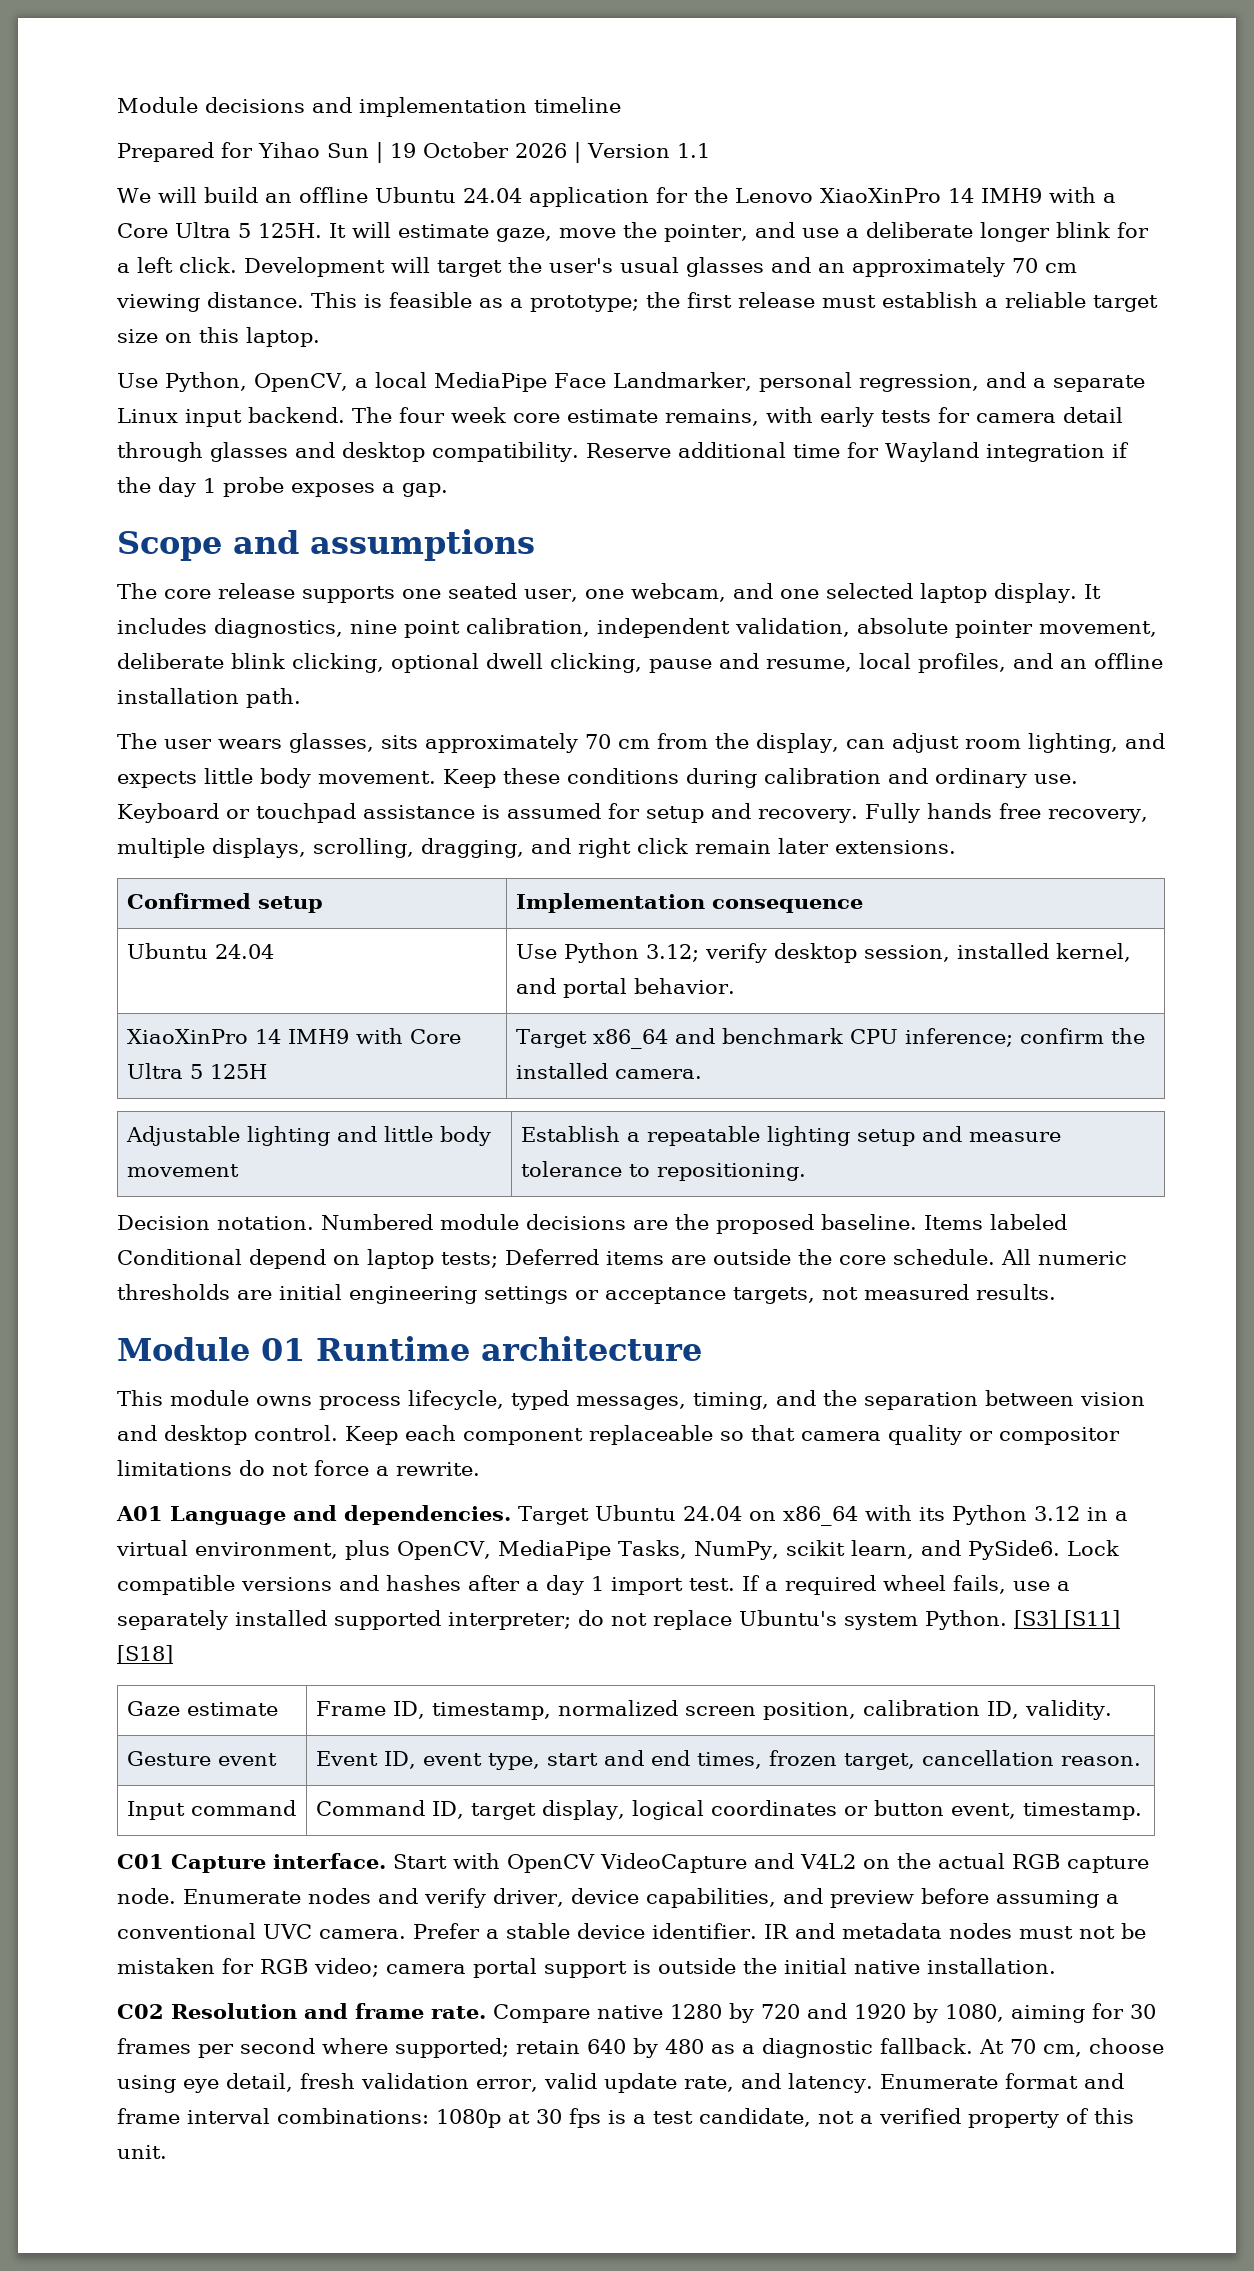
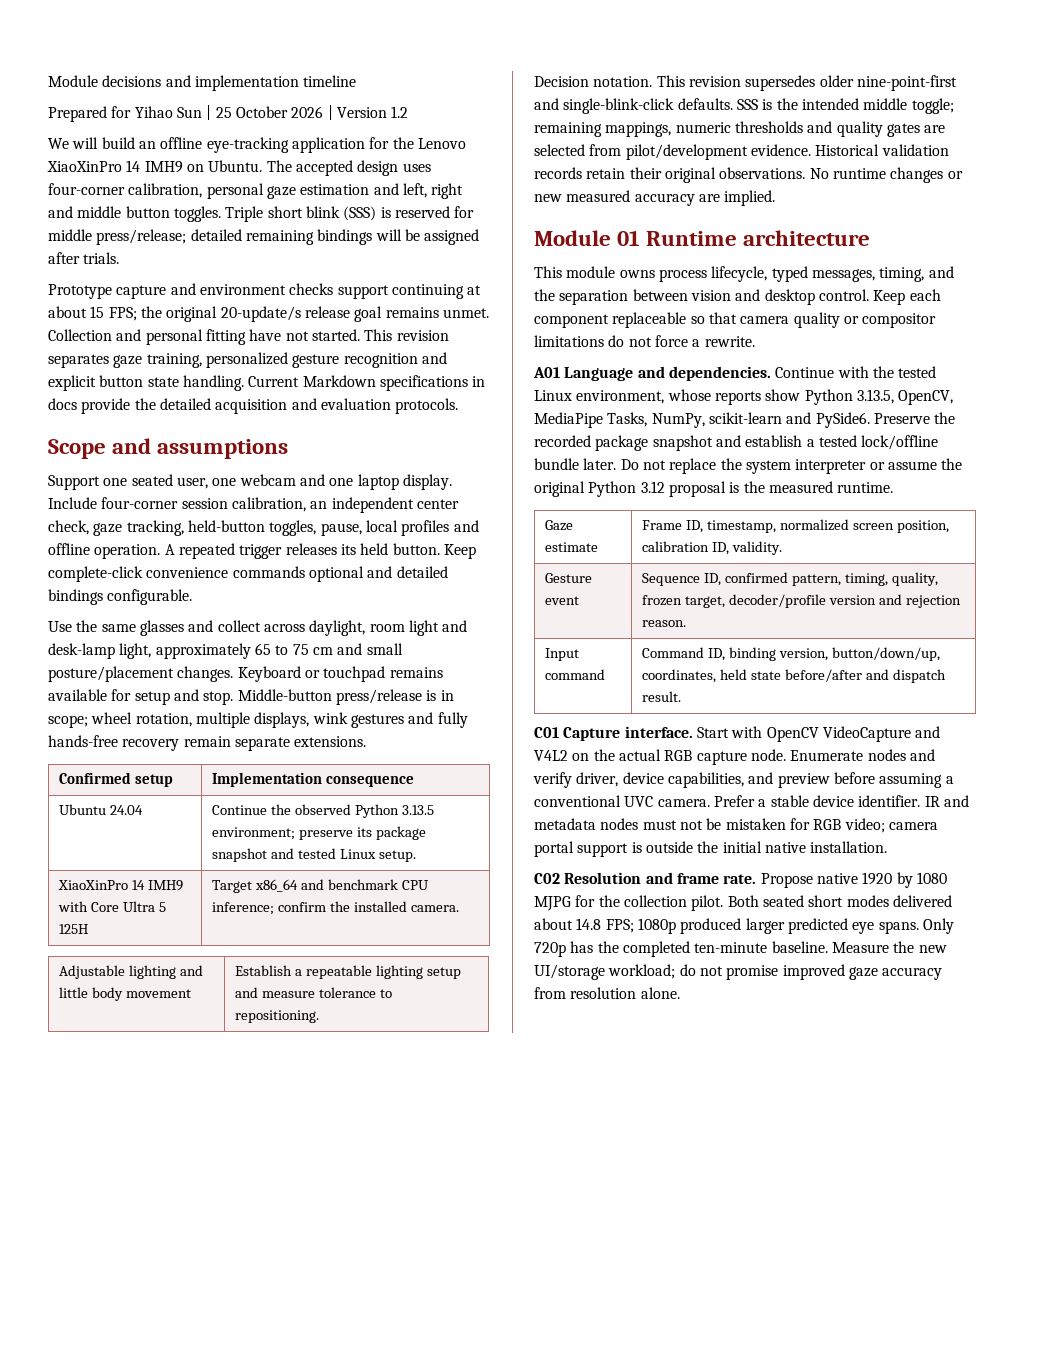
[390,143,416,158] 19 -> [215,107,232,118] 25
[676,143,710,158] 1.1 -> [391,106,409,118] 1.2
[374,187,522,203] Ubuntu 24.04 -> [206,137,289,153] eye-tracking
[1048,187,1116,203] [117,222,1149,242] [117,257,1077,277] [116,292,1158,312] [117,327,320,347] [117,372,1145,392] [117,407,1123,427] [117,442,1129,462] [117,477,448,497] with a Core Ultra 5 125H. It will estimate gaze, move the pointer, and use a deliberate longer blink for a left click. Development will target the user's usual glasses and an approximately 70 cm viewing distance. This is feasible as a prototype; the first release must establish a reliable target size on this laptop. // Use Python, OpenCV, a local MediaPipe Face Landmarker, personal regression, and a separate Linux input backend. The four week core estimate remains, with early tests for camera detail through glasses and desktop compatibility. Reserve additional time for Wayland integration if the day 1 probe exposes a gap. -> [186,160,431,176] [48,183,464,199] [48,206,475,222] [48,229,480,245] [48,252,120,264] [48,283,482,299] [48,306,489,322] [48,329,449,345] [48,352,447,368] [48,375,486,391] [48,398,459,414] on Ubuntu. The accepted design uses four-corner calibration, personal gaze estimation and left, right and middle button toggles. Triple short blink (SSS) is reserved for middle press/release; detailed remaining bindings will be assigned after trials. // Prototype capture and environment checks support continuing at about 15 FPS; the original 20-update/s release goal remains unmet. Collection and personal fitting have not started. This revision separates gaze training, personalized gesture recognition and explicit button state handling. Current Markdown specifications in docs provide the detailed acquisition and evaluation protocols.
[117,583,395,603] The core release supports -> [48,475,100,490] Support
[630,583,726,602] webcam, -> [239,474,296,486] webcam
[825,583,913,599] selected -> (354, 482) none
[1083,584,1101,599] [117,618,1157,638] [117,653,1163,673] [117,688,301,708] [117,733,1165,753] [117,768,1078,788] [117,803,1148,823] [117,838,829,858] It includes diagnostics, nine point calibration, independent validation, absolute pointer movement, deliberate blink clicking, optional dwell clicking, pause and resume, local profiles, and an offline installation path. // The user wears glasses, sits approximately 70 cm from the display, can adjust room lighting, and expects little body movement. Keep these conditions during calibration and ordinary use. Keyboard or touchpad assistance is assumed for setup and recovery. Fully hands free recovery, multiple displays, scrolling, dragging, and right click remain later -> [48,497,459,513] [48,520,479,536] [48,543,476,559] [48,566,448,582] [48,589,193,605] [48,620,468,636] [48,643,403,659] [48,666,443,682] [48,689,454,705] [48,712,468,728] [48,735,290,751] Include four-corner session calibration, an independent center check, gaze tracking, held-button toggles, pause, local profiles and offline operation. A repeated trigger releases its held button. Keep complete-click convenience commands optional and detailed bindings configurable. // Use the same glasses and collect across daylight, room light and desk-lamp light, approximately 65 to 75 cm and small posture/placement changes. Keyboard or touchpad remains available for setup and stop. Middle-button press/release is in scope; wheel rotation, multiple displays, wink gestures and fully hands-free recovery remain separate
[515,943,1131,963] [515,978,735,998] Use Python 3.12; verify desktop session, installed kernel, and portal behavior. -> [212,804,434,818] [212,826,427,840] [212,848,416,862] Continue the observed Python 3.13.5 environment; preserve its package snapshot and tested Linux setup.
[321,1214,1067,1234] [117,1249,1127,1269] [117,1284,1056,1304] Numbered module decisions are the proposed baseline. Items labeled Conditional depend on laptop tests; Deferred items are outside the core schedule. All numeric thresholds are initial engineering settings or acceptance targets, not measured results. -> [656,75,957,91] [534,98,954,114] [534,121,946,137] [534,144,949,160] [534,167,963,183] [534,190,776,206] This revision supersedes older nine-point-first and single-blink-click defaults. SSS is the intended middle toggle; remaining mappings, numeric thresholds and quality gates are selected from pilot/development evidence. Historical validation records retain their original observations. No runtime changes or new measured accuracy are implied.
[518,1505,1128,1526] [116,1540,1119,1560] [117,1575,1070,1595] [117,1610,1120,1630] [117,1645,173,1664] Target Ubuntu 24.04 on x86_64 with its Python 3.12 in a virtual environment, plus OpenCV, MediaPipe Tasks, NumPy, scikit learn, and PySide6. Lock compatible versions and hashes after a day 1 import test. If a required wheel fails, use a separately installed supported interpreter; do not replace Ubuntu's system Python. [S3] [S11] [S18] -> [775,366,937,378] [534,389,954,405] [534,412,956,428] [534,435,939,451] [534,458,963,474] [534,481,894,497] Continue with the tested Linux environment, whose reports show Python 3.13.5, OpenCV, MediaPipe Tasks, NumPy, scikit-learn and PySide6. Preserve the recorded package snapshot and establish a tested lock/offline bundle later. Do not replace the system interpreter or assume the original Python 3.12 proposal is the measured runtime.
[315,1750,1054,1770] Event ID, event type, start and end times, frozen target, cancellation -> [642,572,938,586] [642,594,961,608] Sequence ID, confirmed pattern, timing, quality, frozen target, decoder/profile version and rejection
[470,1800,1142,1820] target display, logical coordinates or button event, timestamp. -> [729,647,940,661] [642,669,946,683] [642,691,682,702] binding version, button/down/up, coordinates, held state before/after and dispatch result.
[493,2003,1156,2023] [117,2038,1164,2058] [117,2073,1124,2093] [117,2108,1134,2128] [117,2145,167,2159] Compare native 1280 by 720 and 1920 by 1080, aiming for 30 frames per second where supported; retain 640 by 480 as a diagnostic fallback. At 70 cm, choose using eye detail, fresh validation error, valid update rate, and latency. Enumerate format and frame interval combinations: 1080p at 30 fps is a test candidate, not a verified property of this unit. -> [760,872,947,888] [534,895,952,911] [534,918,954,934] [534,941,947,957] [534,964,943,980] [534,987,680,999] Propose native 1920 by 1080 MJPG for the collection pilot. Both seated short modes delivered about 14.8 FPS; 1080p produced larger predicted eye spans. Only 720p has the completed ten-minute baseline. Measure the new UI/storage workload; do not promise improved gaze accuracy from resolution alone.

